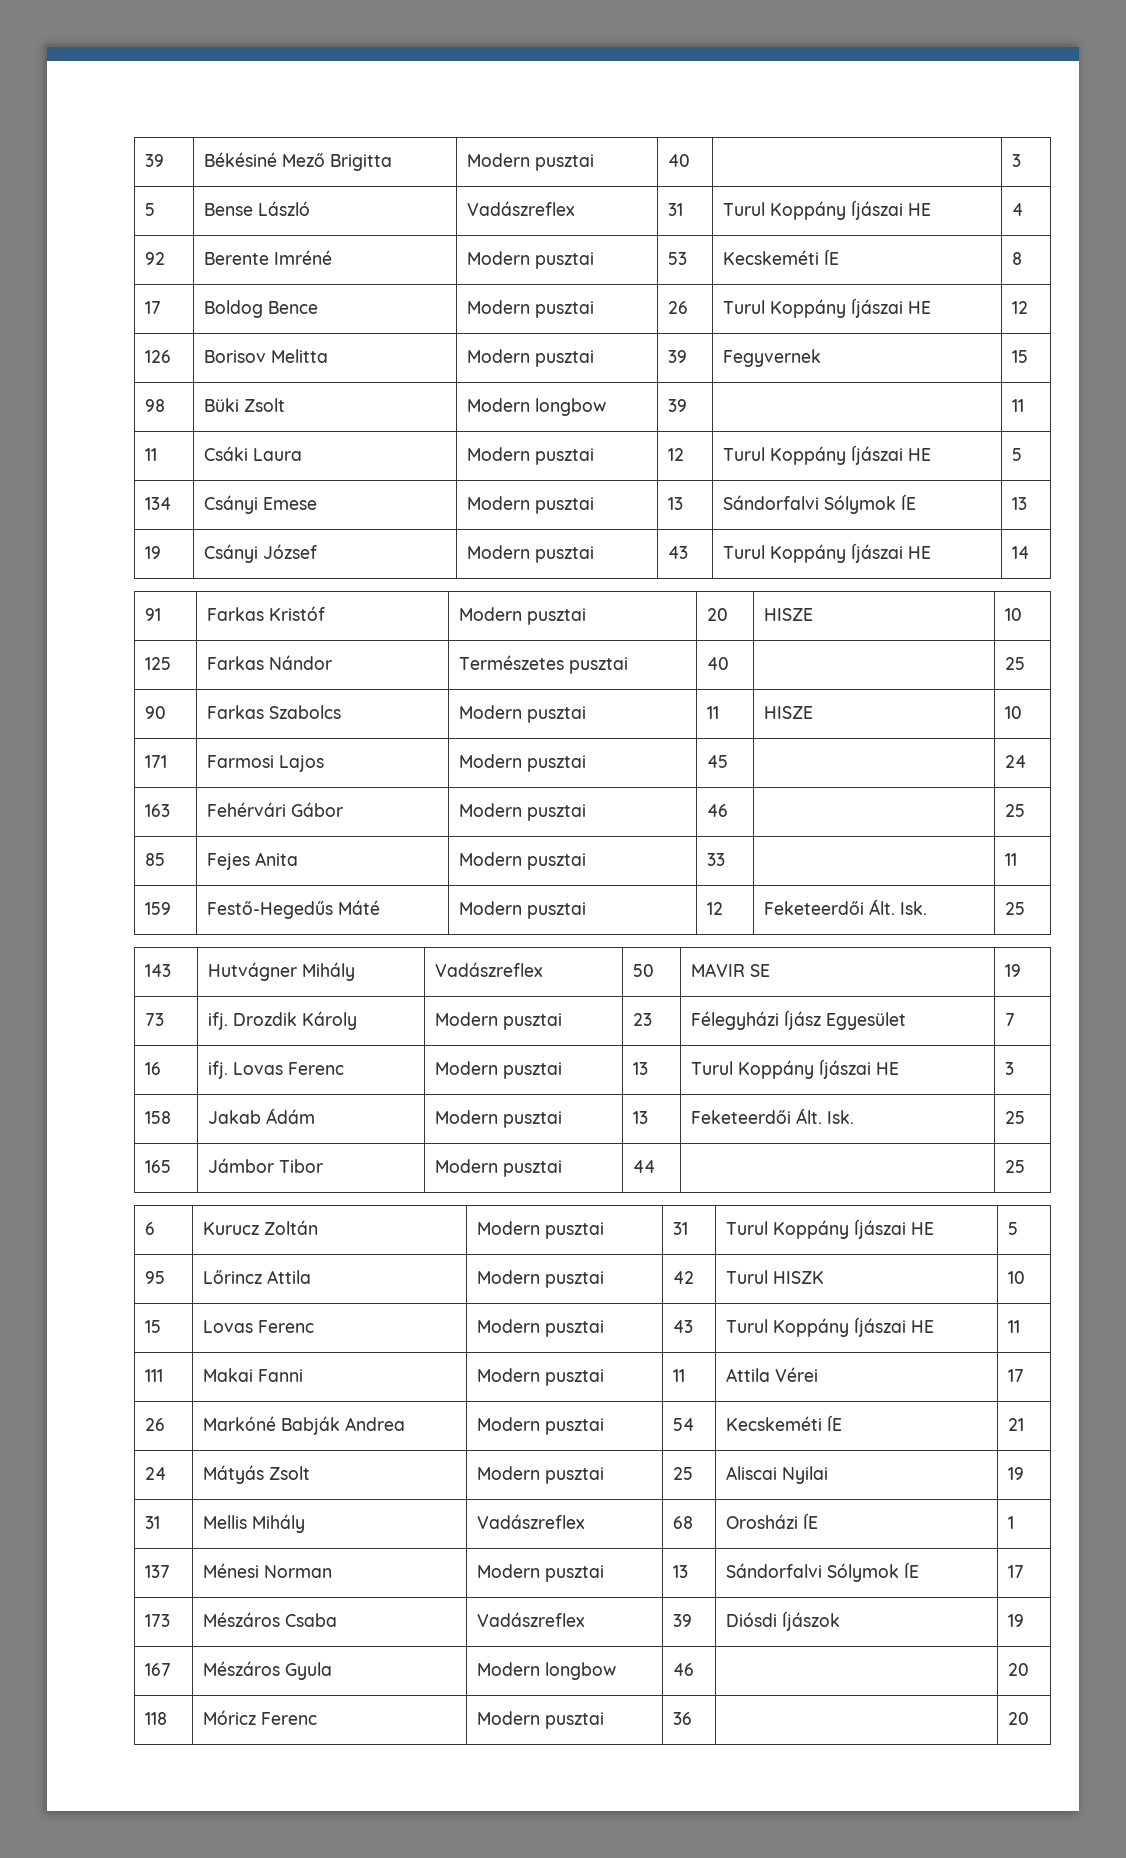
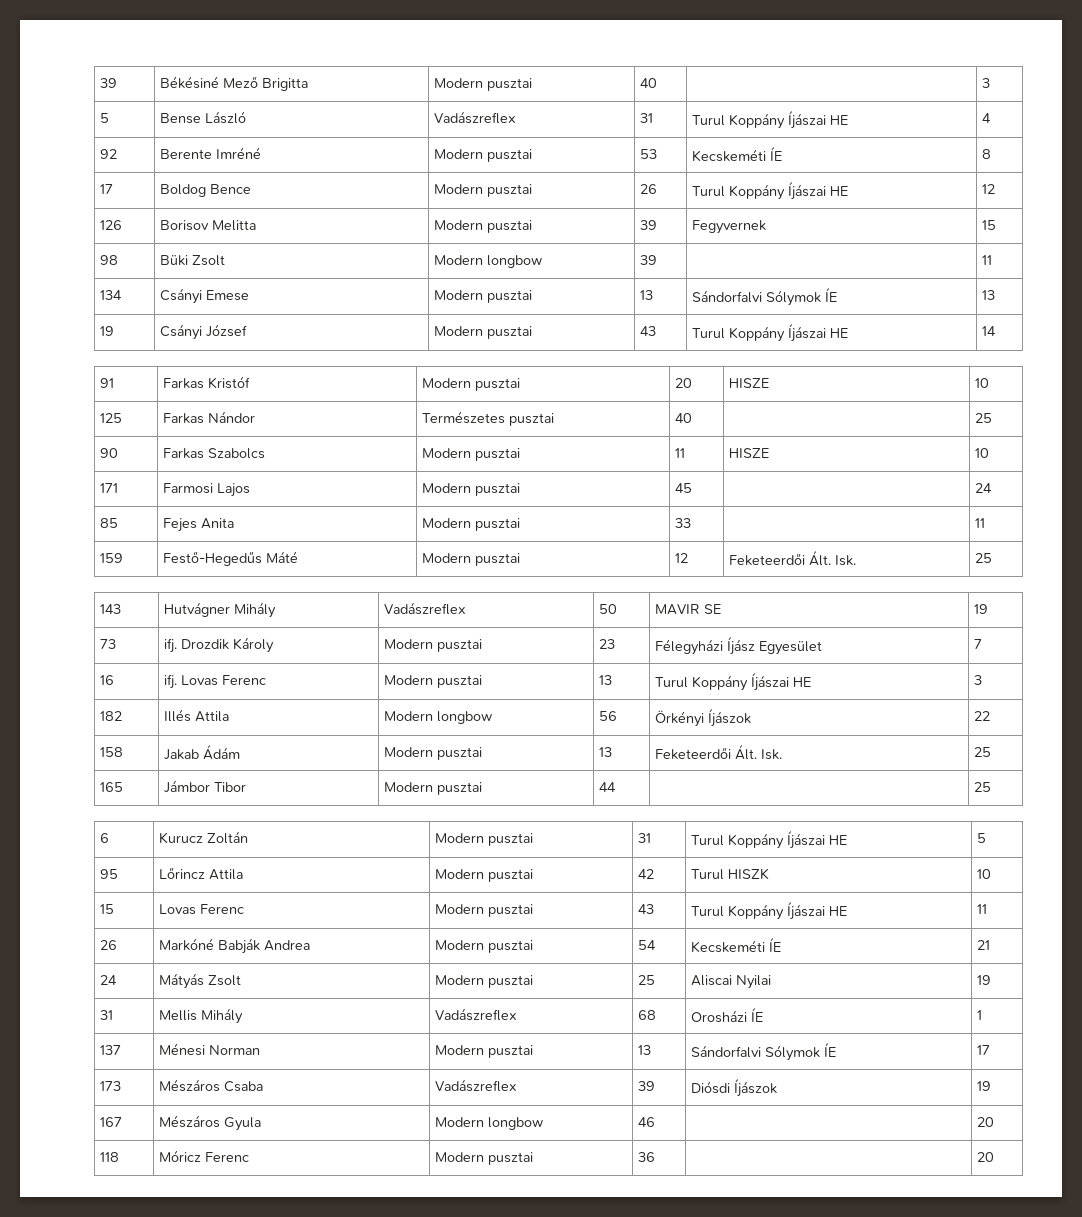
[144,448,157,461] [203,446,302,461] [466,447,594,465] [667,448,684,461] [722,445,931,465] [1011,448,1022,461] // 11 | Csáki Laura | Modern pusztai | 12 | Turul Koppány Íjászai HE | 5 -> (993, 260) none
[144,804,170,817] [206,802,343,817] [458,803,586,821] [706,804,728,817] [1004,804,1025,817] // 163 | Fehérvári Gábor | Modern pusztai | 46 | | 25 -> (993, 488) none
(1014, 1068) none -> [100,711,123,721] [164,709,230,722] [384,711,493,724] [599,711,618,721] [655,708,752,727] [974,711,991,721] // 182 | Illés Attila | Modern longbow | 56 | Örkényi Íjászok | 22
[144,1369,163,1382] [202,1368,303,1382] [476,1368,604,1386] [672,1369,685,1382] [725,1367,818,1382] [1007,1369,1024,1382] // 111 | Makai Fanni | Modern pusztai | 11 | Attila Vérei | 17 -> (988, 909) none

